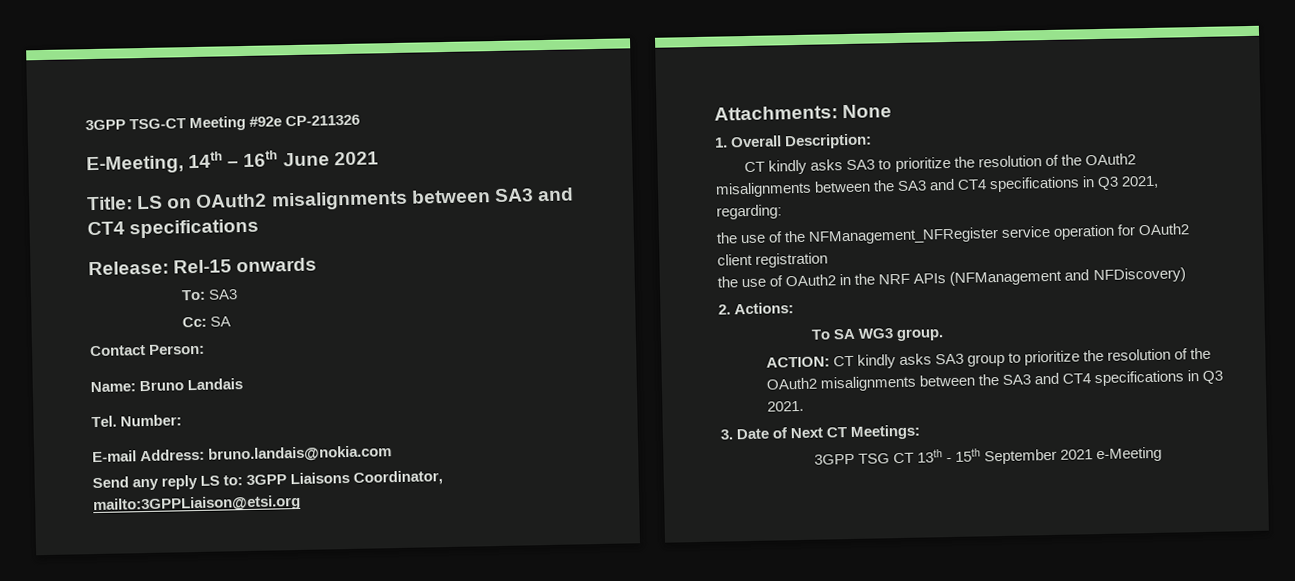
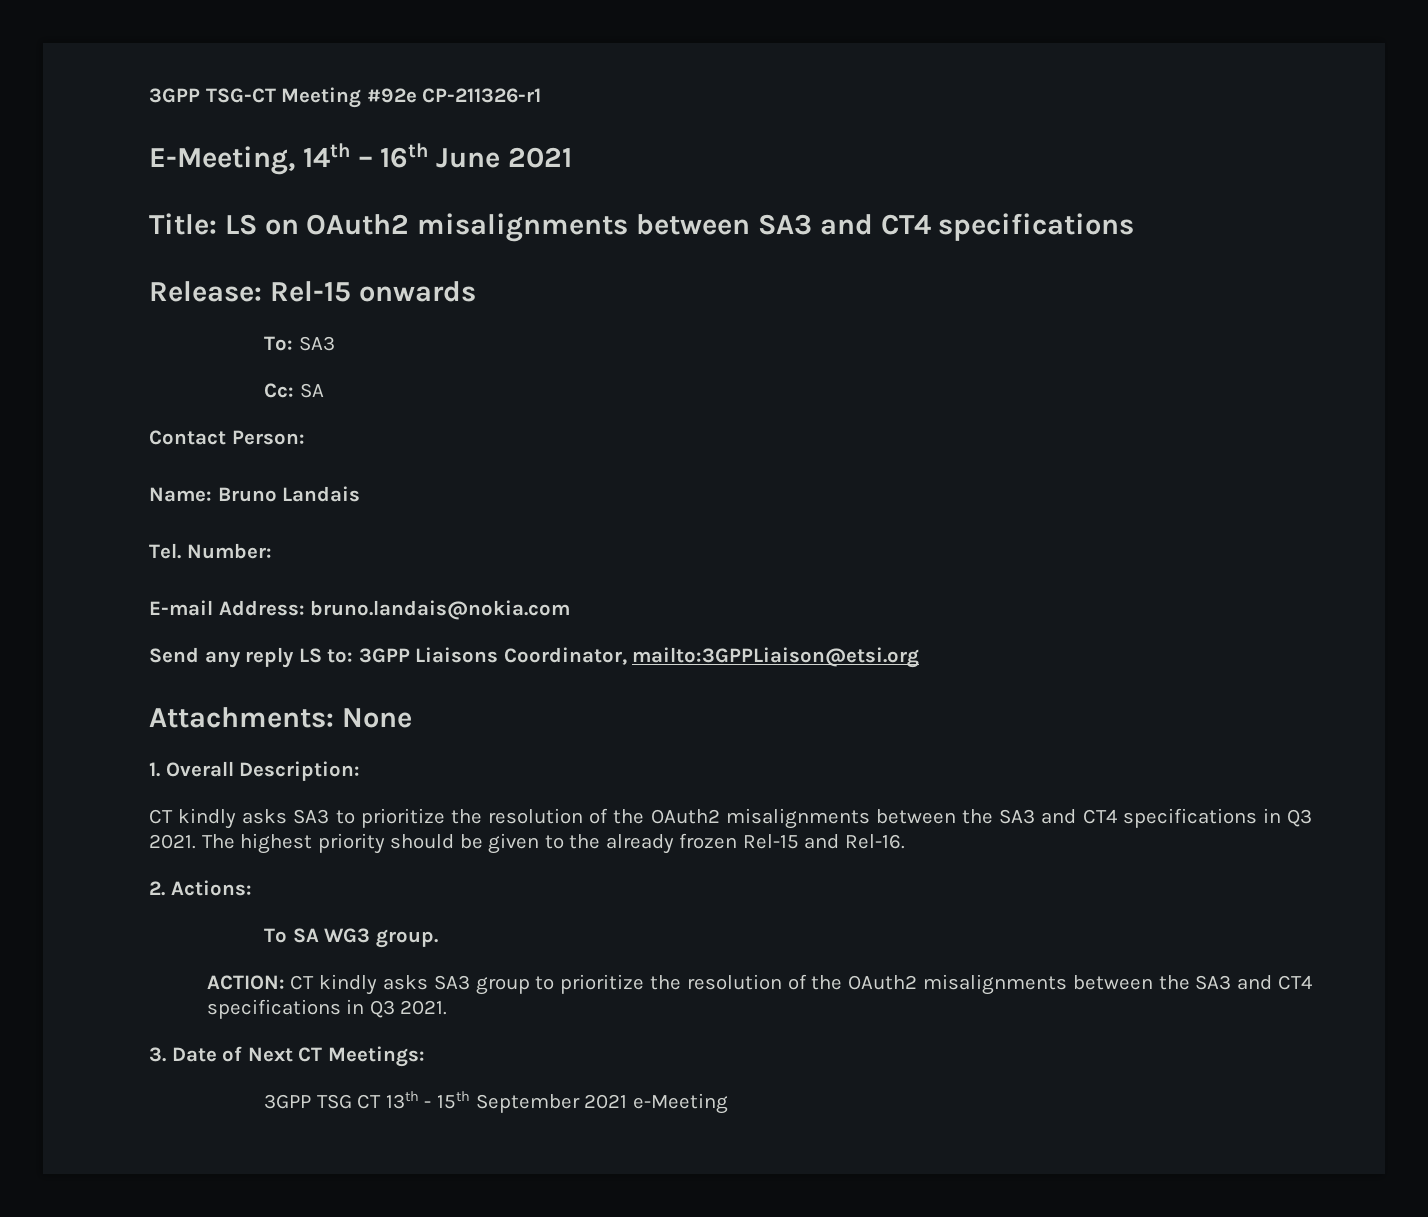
[285,114,361,127] CP-211326 -> [422,88,542,103] CP-211326-r1
[1121,175,1160,189] [716,204,782,220] [716,223,1190,245] [717,252,829,268] [717,267,1186,288] 2021, regarding: // the use of the NFManagement_NFRegister service operation for OAuth2 client registration // the use of OAuth2 in the NRF APIs (NFManagement and NFDiscovery) -> [149,833,905,854] 2021. The highest priority should be given to the already frozen Rel-15 and Rel-16.

